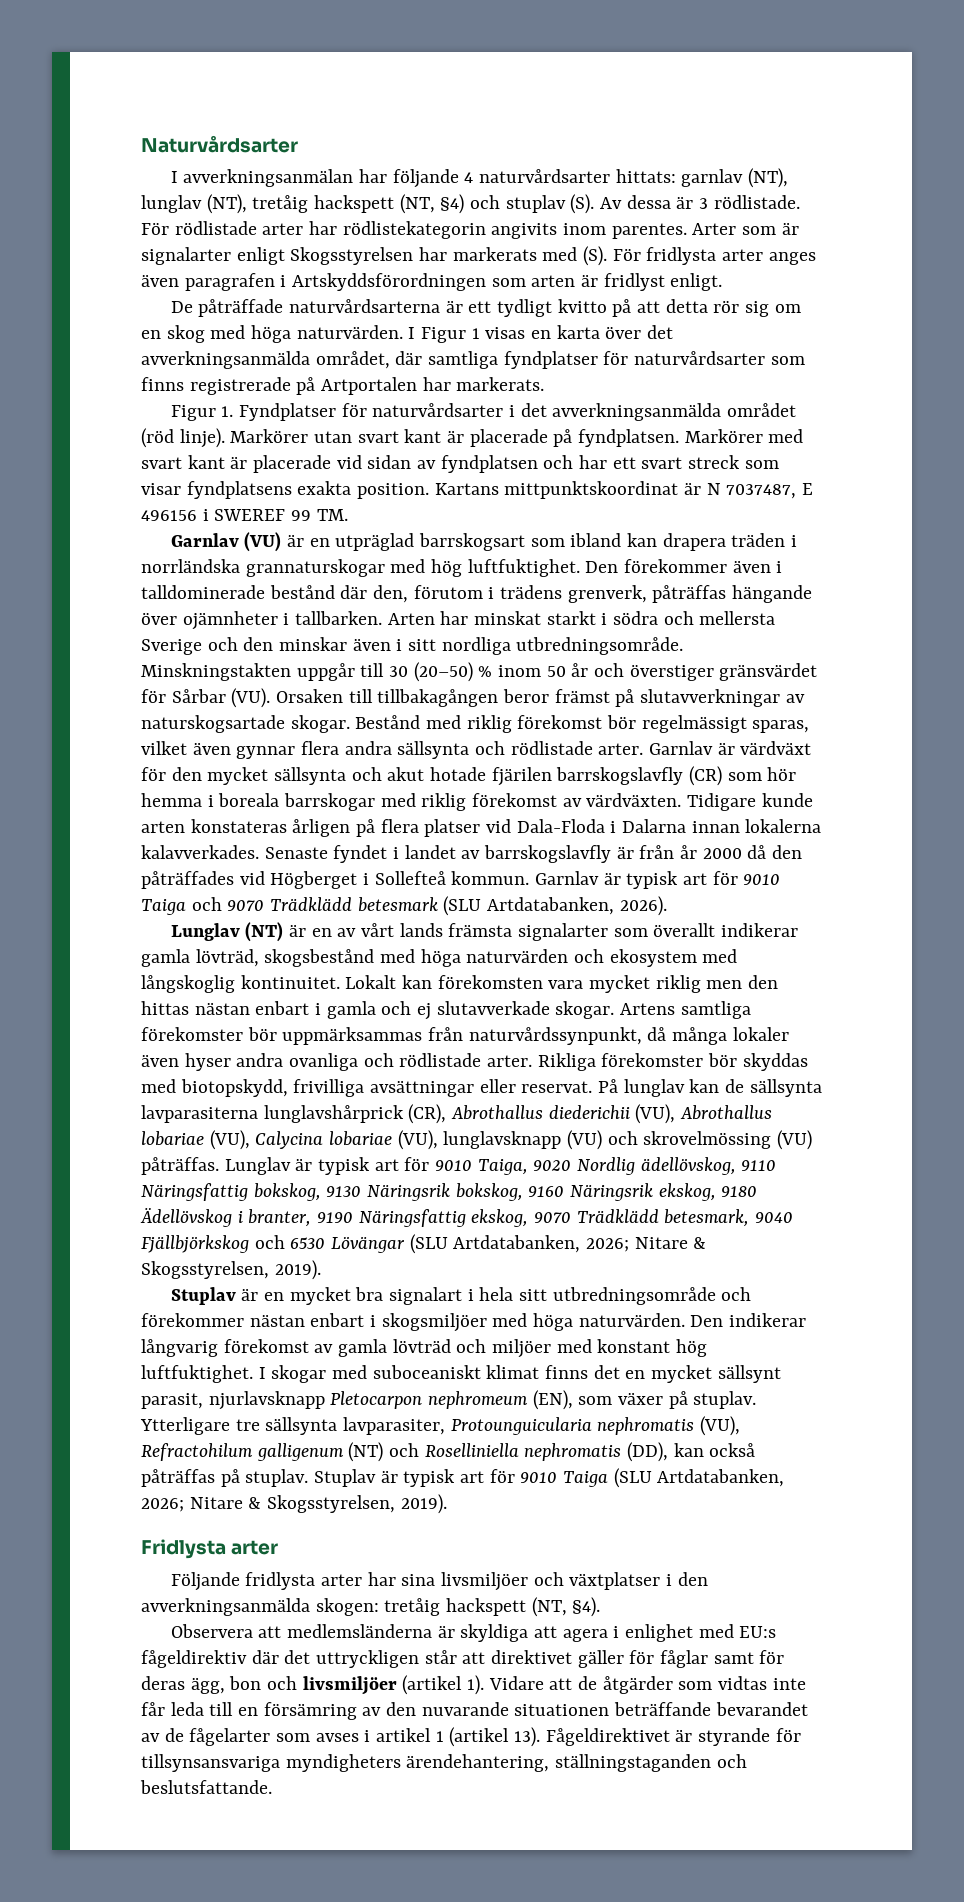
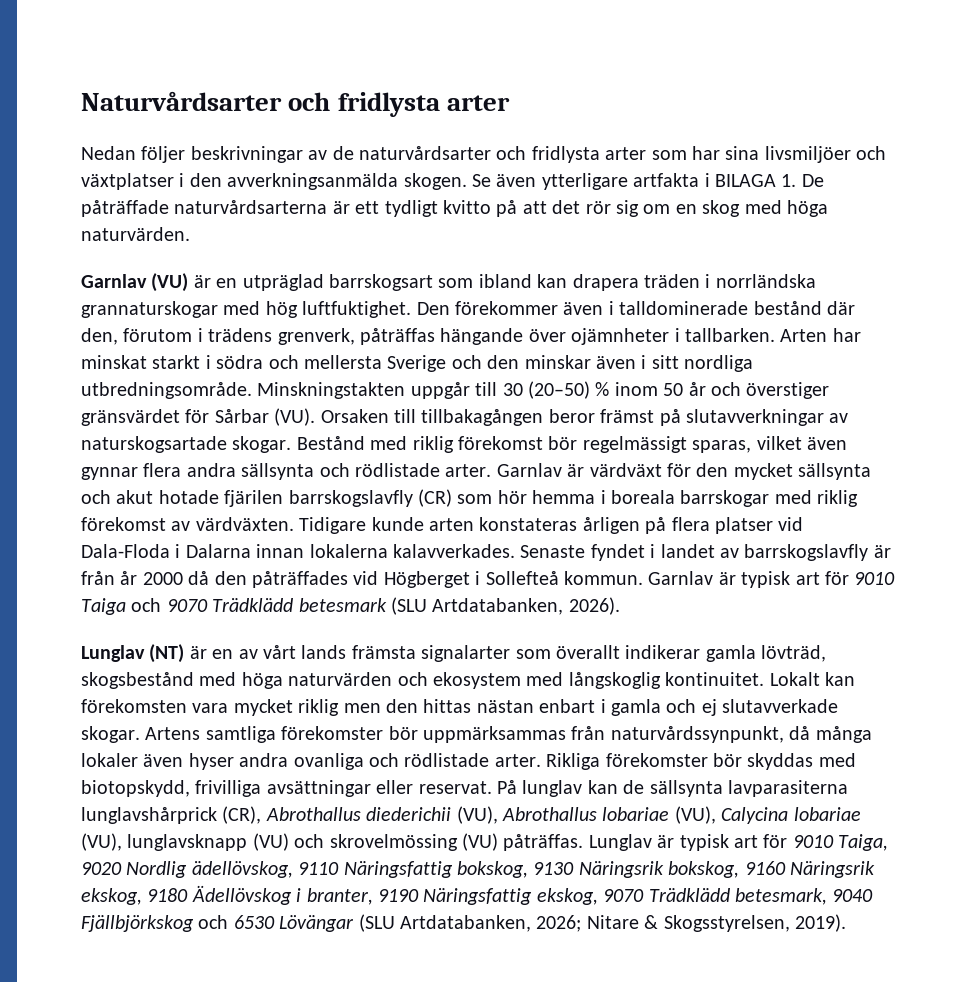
[170,168,789,188] [141,194,800,214] [141,221,799,239] [141,246,816,266] [141,273,723,291] // I avverkningsanmälan har följande 4 naturvårdsarter hittats: garnlav (NT), lunglav (NT), tretåig hackspett (NT, §4) och stuplav (S). Av dessa är 3 rödlistade. För rödlistade arter har rödlistekategorin angivits inom parentes. Arter som är signalarter enligt Skogsstyrelsen har markerats med (S). För fridlysta arter anges även paragrafen i Artskyddsförordningen som arten är fridlyst enligt. // -> [288,92,510,117] [81,146,887,163] [81,173,797,190] och fridlysta arter // Nedan följer beskrivningar av de naturvårdsarter och fridlysta arter som har sina livsmiljöer och växtplatser i den avverkningsanmälda skogen. Se även ytterligare artfakta i BILAGA 1.
[665,299,708,313] detta -> [552,200,581,214] det
[408,325,674,343] [141,351,805,369] [141,377,545,395] [170,403,797,421] [141,428,804,448] [141,455,779,473] [141,481,814,499] [141,509,348,521] I Figur 1 visas en karta över det avverkningsanmälda området, där samtliga fyndplatser för naturvårdsarter som finns registrerade på Artportalen har markerats. // Figur 1. Fyndplatser för naturvårdsarter i det avverkningsanmälda området (röd linje). Markörer utan svart kant är placerade på fyndplatsen. Markörer med svart kant är placerade vid sidan av fyndplatsen och har ett svart streck som visar fyndplatsens exakta position. Kartans mittpunktskoordinat är N 7037487, E 496156 i SWEREF 99 TM. -> (190, 234) none
[170,1287,752,1305] [141,1313,807,1332] [141,1339,708,1358] [141,1365,781,1383] [141,1390,757,1410] [140,1416,741,1436] [141,1442,756,1462] [141,1468,785,1488] [141,1494,447,1514] [141,1539,279,1559] [170,1572,708,1591] [141,1597,601,1617] [170,1624,777,1642] [141,1650,785,1668] [141,1675,806,1695] [141,1702,808,1720] [141,1727,801,1747] [141,1754,747,1772] [140,1780,272,1794] // Stuplav är en mycket bra signalart i hela sitt utbredningsområde och förekommer nästan enbart i skogsmiljöer med höga naturvärden. Den indikerar långvarig förekomst av gamla lövträd och miljöer med konstant hög luftfuktighet. I skogar med suboceaniskt klimat finns det en mycket sällsynt parasit, njurlavsknapp Pletocarpon nephromeum (EN), som växer på stuplav. Ytterligare tre sällsynta lavparasiter, Protounguicularia nephromatis (VU), Refractohilum galligenum (NT) och Roselliniella nephromatis (DD), kan också påträffas på stuplav. Stuplav är typisk art för 9010 Taiga (SLU Artdatabanken, 2026; Nitare & Skogsstyrelsen, 2019). // Fridlysta arter // Följande fridlysta arter har sina livsmiljöer och växtplatser i den avverkningsanmälda skogen: tretåig hackspett (NT, §4). // Observera att medlemsländerna är skyldiga att agera i enlighet med EU:s fågeldirektiv där det uttryckligen står att direktivet gäller för fåglar samt för deras ägg, bon och livsmiljöer (artikel 1). Vidare att de åtgärder som vidtas inte får leda till en försämring av den nuvarande situationen beträffande bevarandet av de fågelarter som avses i artikel 1 (artikel 13). Fågeldirektivet är styrande för tillsynsansvariga myndigheters ärendehantering, ställningstaganden och beslutsfattande. -> (846, 923) none

